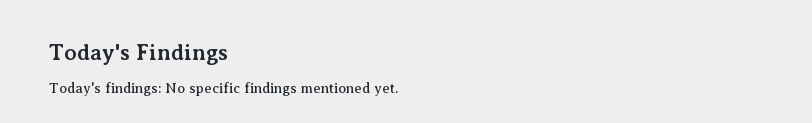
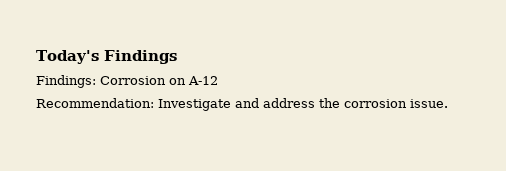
[49,82,398,96] Today's findings: No specific findings mentioned yet. -> [36,75,218,88] [36,98,448,111] Findings: Corrosion on A-12 // Recommendation: Investigate and address the corrosion issue.

